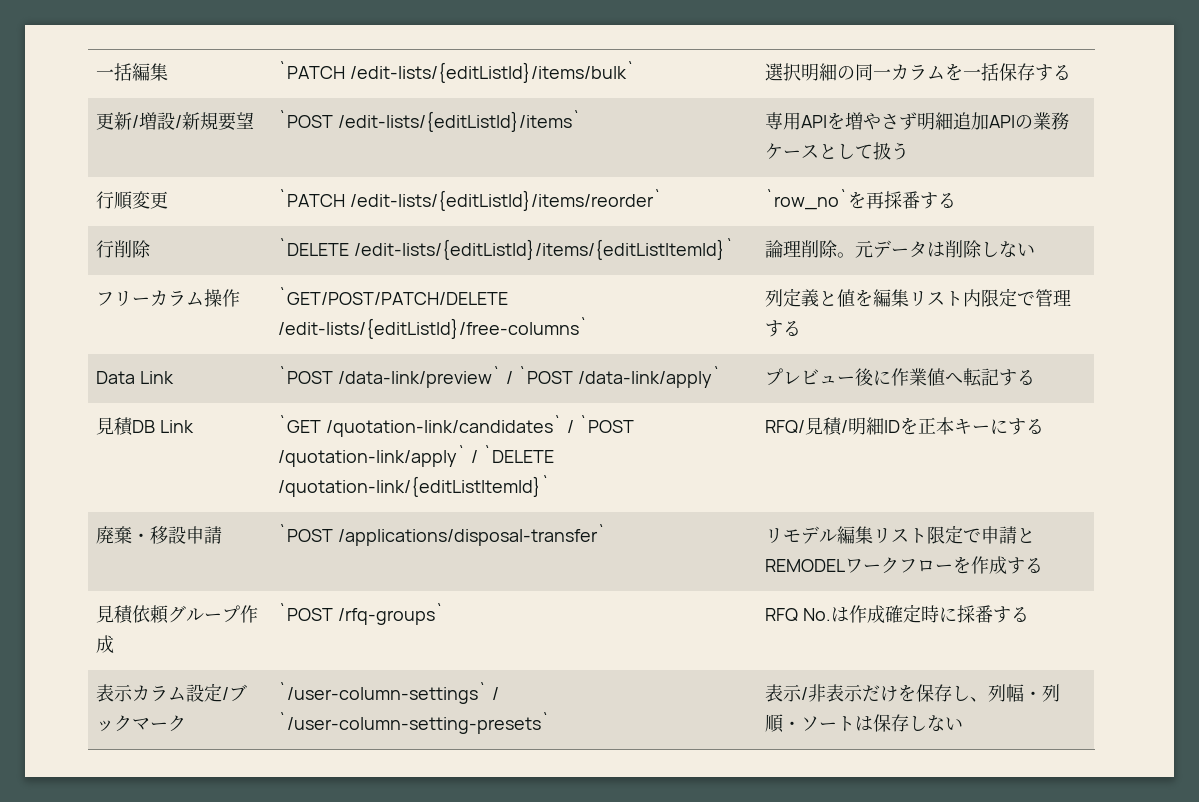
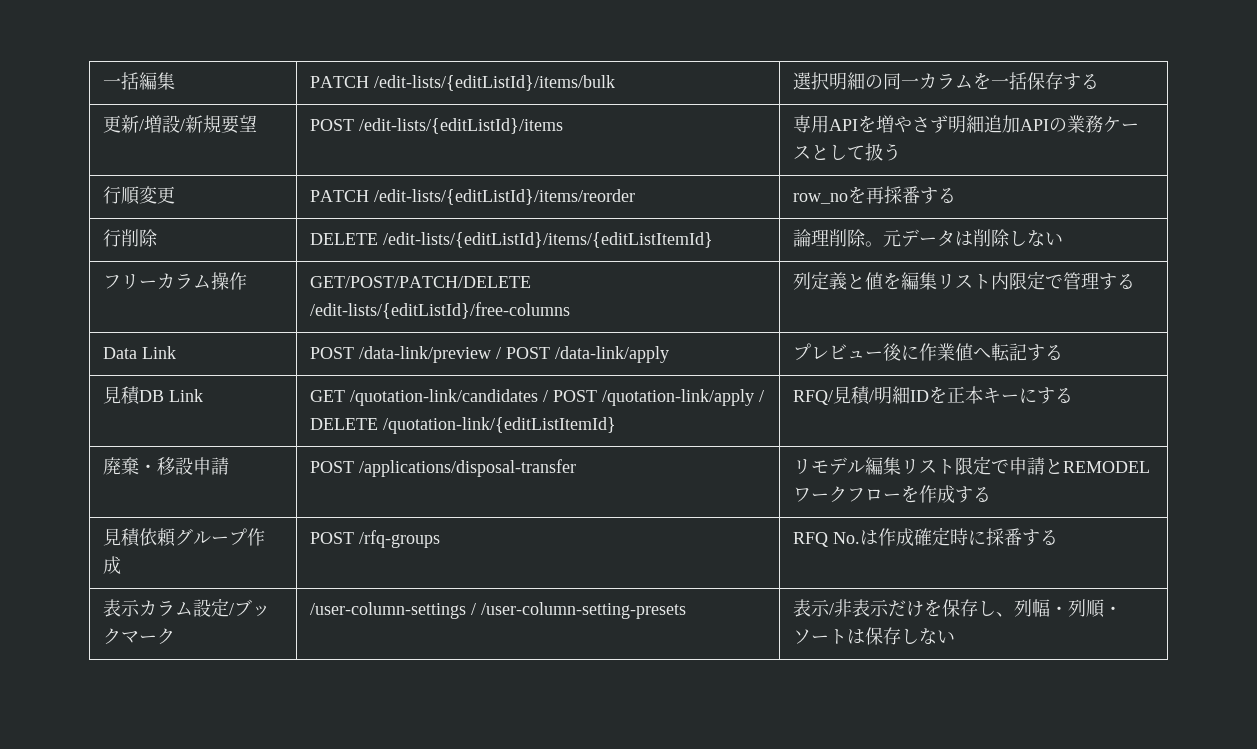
[278,61,636,83] `PATCH /edit-lists/{editListId}/items/bulk` -> [310,75,616,91] PATCH /edit-lists/{editListId}/items/bulk
[278,110,582,132] `POST /edit-lists/{editListId}/items` -> [310,118,564,134] POST /edit-lists/{editListId}/items
[278,189,663,211] [765,189,849,210] `PATCH /edit-lists/{editListId}/items/reorder` | `row_no` -> [310,189,636,205] [793,193,849,204] PATCH /edit-lists/{editListId}/items/reorder | row_no
[278,238,735,260] `DELETE /edit-lists/{editListId}/items/{editListItemId}` -> [310,232,714,248] DELETE /edit-lists/{editListId}/items/{editListItemId}
[278,287,509,305] [278,317,589,339] `GET/POST/PATCH/DELETE /edit-lists/{editListId}/free-columns` -> [310,276,532,288] [310,302,571,319] GET/POST/PATCH/DELETE /edit-lists/{editListId}/free-columns
[278,366,721,388] `POST /data-link/preview` / `POST /data-link/apply` -> [310,346,670,363] POST /data-link/preview / POST /data-link/apply
[278,415,635,437] [278,445,555,467] [278,475,551,497] `GET /quotation-link/candidates` / `POST /quotation-link/apply` / `DELETE /quotation-link/{editListItemId}` -> [310,389,765,406] [310,417,617,434] GET /quotation-link/candidates / POST /quotation-link/apply / DELETE /quotation-link/{editListItemId}
[278,524,607,546] `POST /applications/disposal-transfer` -> [310,459,577,477] POST /applications/disposal-transfer
[278,603,445,625] `POST /rfq-groups` -> [310,530,441,548] POST /rfq-groups
[278,682,500,704] [278,712,551,734] `/user-column-settings` / `/user-column-setting-presets` -> [310,602,687,619] /user-column-settings / /user-column-setting-presets

